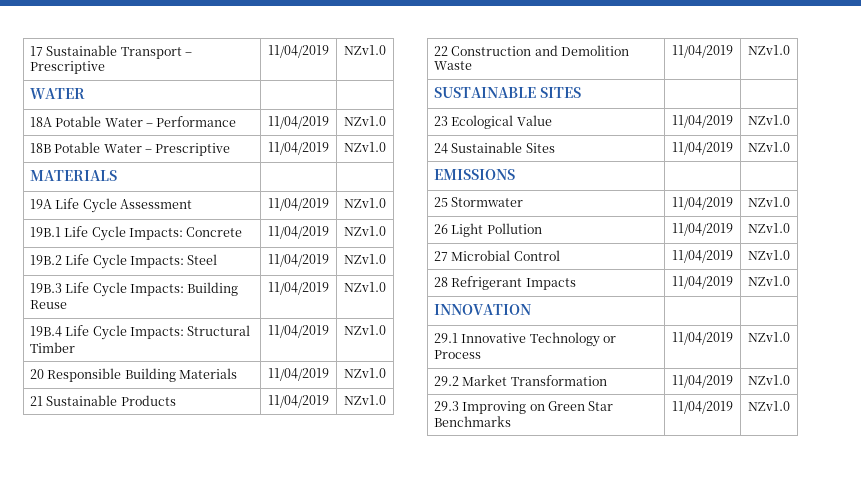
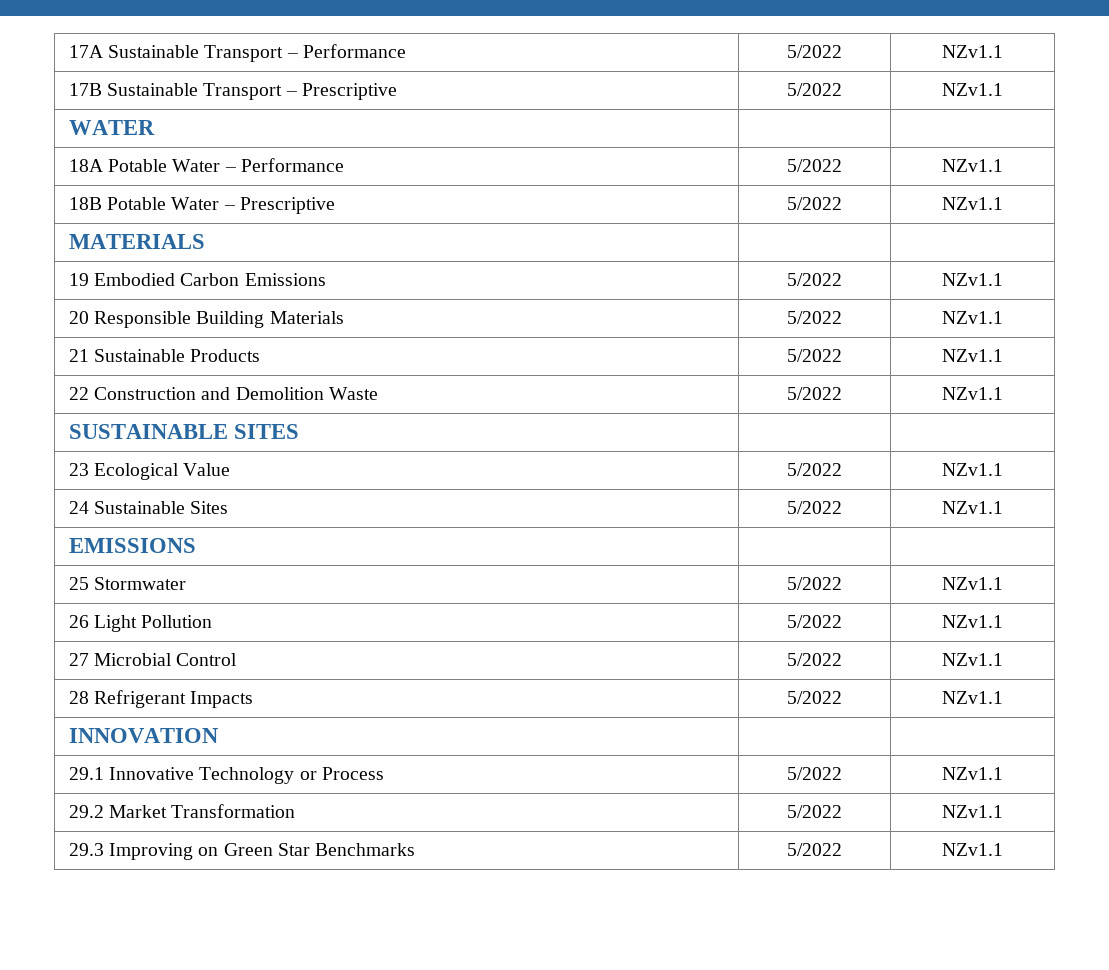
[29,46,43,56] 17 -> [68,44,406,62] [787,45,842,58] [942,45,1003,58] [68,83,102,96] 17A Sustainable Transport – Performance | 5/2022 | NZv1.1 // 17B
[268,45,329,58] [344,45,386,55] 11/04/2019 | NZv1.0 -> [787,83,842,96] [942,83,1003,96] 5/2022 | NZv1.1
[268,116,329,129] [344,116,386,126] 11/04/2019 | NZv1.0 -> [787,159,842,172] [942,159,1003,172] 5/2022 | NZv1.1
[268,142,329,155] [344,142,386,152] 11/04/2019 | NZv1.0 -> [787,197,842,210] [942,197,1003,210] 5/2022 | NZv1.1
[29,198,193,213] [268,198,329,211] [344,198,386,208] [29,226,243,241] [268,226,329,239] [344,226,386,236] [29,254,218,269] [268,254,329,267] [344,254,386,264] [29,282,239,297] [29,300,67,309] [268,282,329,295] [344,282,386,292] [29,325,251,340] [29,342,75,353] [268,325,329,338] [344,325,386,335] 19A Life Cycle Assessment | 11/04/2019 | NZv1.0 // 19B.1 Life Cycle Impacts: Concrete | 11/04/2019 | NZv1.0 // 19B.2 Life Cycle Impacts: Steel | 11/04/2019 | NZv1.0 // 19B.3 Life Cycle Impacts: Building Reuse | 11/04/2019 | NZv1.0 // 19B.4 Life Cycle Impacts: Structural Timber | 11/04/2019 | NZv1.0 -> [68,273,326,286] [787,273,842,286] [942,273,1003,286] 19 Embodied Carbon Emissions | 5/2022 | NZv1.1
[268,368,329,381] [344,368,386,378] 11/04/2019 | NZv1.0 -> [787,311,842,324] [942,311,1003,324] 5/2022 | NZv1.1
[268,395,329,408] [344,395,386,405] 11/04/2019 | NZv1.0 -> [787,349,842,362] [942,349,1003,362] 5/2022 | NZv1.1
[672,45,733,58] [748,45,790,55] 11/04/2019 | NZv1.0 -> [787,387,842,400] [942,387,1003,400] 5/2022 | NZv1.1
[672,115,733,128] [748,115,790,125] 11/04/2019 | NZv1.0 -> [787,463,842,476] [942,463,1003,476] 5/2022 | NZv1.1
[672,142,733,155] [748,142,790,152] 11/04/2019 | NZv1.0 -> [787,501,842,514] [942,501,1003,514] 5/2022 | NZv1.1
[672,197,733,210] [748,197,790,207] 11/04/2019 | NZv1.0 -> [787,577,842,590] [942,577,1003,590] 5/2022 | NZv1.1
[672,223,733,236] [748,223,790,233] 11/04/2019 | NZv1.0 -> [787,615,842,628] [942,615,1003,628] 5/2022 | NZv1.1
[672,250,733,263] [748,250,790,260] 11/04/2019 | NZv1.0 -> [787,653,842,666] [942,653,1003,666] 5/2022 | NZv1.1
[672,276,733,289] [748,276,790,286] 11/04/2019 | NZv1.0 -> [787,691,842,704] [942,691,1003,704] 5/2022 | NZv1.1
[672,332,733,345] [748,332,790,342] 11/04/2019 | NZv1.0 -> [787,767,842,780] [942,767,1003,780] 5/2022 | NZv1.1
[672,375,733,388] [748,375,790,385] 11/04/2019 | NZv1.0 -> [787,805,842,818] [942,805,1003,818] 5/2022 | NZv1.1
[672,401,733,414] [748,401,790,411] 11/04/2019 | NZv1.0 -> [787,843,842,856] [942,843,1003,856] 5/2022 | NZv1.1

